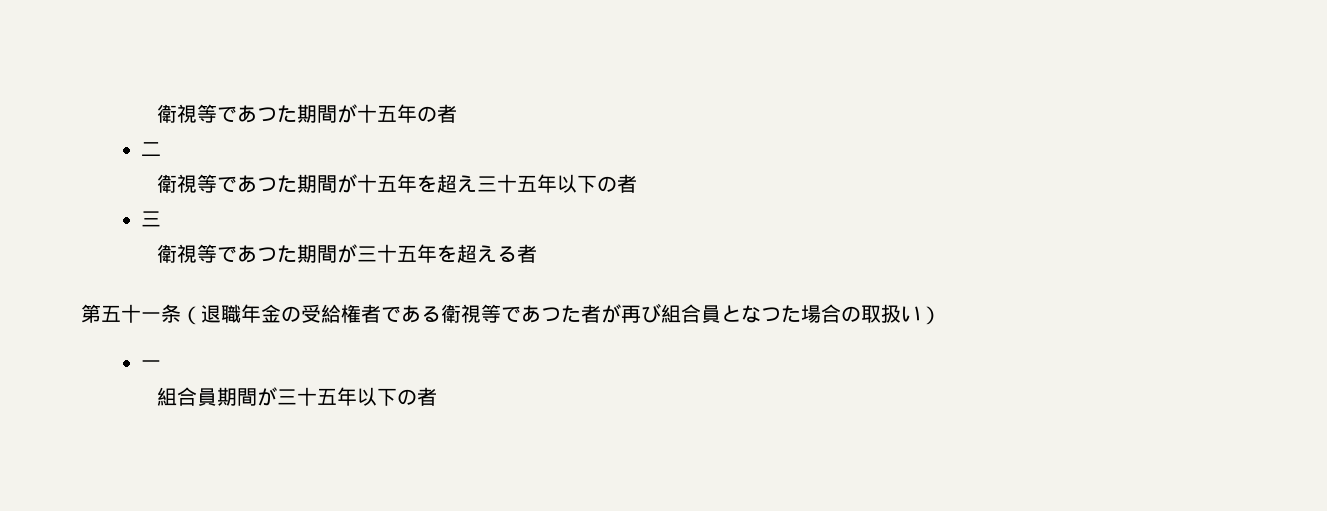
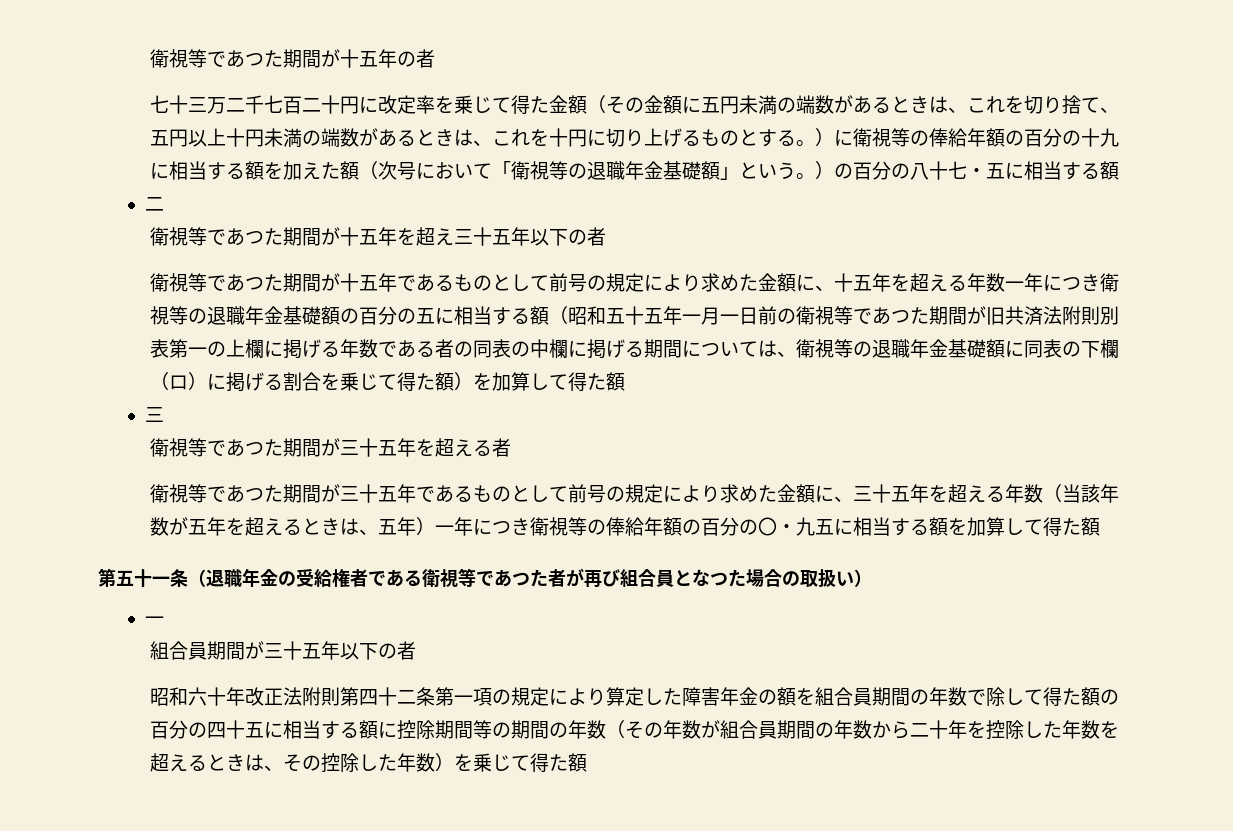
(458, 113) none -> [150,95,1120,115] [150,128,1120,148] [150,161,1120,180] // 七十三万二千七百二十円に改定率を乗じて得た金額（その金額に五円未満の端数があるときは、これを切り捨て、五円以上十円未満の端数があるときは、これを十円に切り上げるものとする。）に衛視等の俸給年額の百分の十九に相当する額を加えた額（次号において「衛視等の退職年金基礎額」という。）の百分の八十七・五に相当する額
(638, 183) none -> [150,273,1120,292] [150,306,1120,325] [150,339,1120,359] [150,372,626,392] // 衛視等であつた期間が十五年であるものとして前号の規定により求めた金額に、十五年を超える年数一年につき衛視等の退職年金基礎額の百分の五に相当する額（昭和五十五年一月一日前の衛視等であつた期間が旧共済法附則別表第一の上欄に掲げる年数である者の同表の中欄に掲げる期間については、衛視等の退職年金基礎額に同表の下欄（ロ）に掲げる割合を乗じて得た額）を加算して得た額
(538, 253) none -> [150,484,1120,503] [150,517,1101,536] // 衛視等であつた期間が三十五年であるものとして前号の規定により求めた金額に、三十五年を超える年数（当該年数が五年を超えるときは、五年）一年につき衛視等の俸給年額の百分の〇・九五に相当する額を加算して得た額
(438, 396) none -> [150,687,1120,706] [150,720,1120,740] [150,753,588,773] // 昭和六十年改正法附則第四十二条第一項の規定により算定した障害年金の額を組合員期間の年数で除して得た額の百分の四十五に相当する額に控除期間等の期間の年数（その年数が組合員期間の年数から二十年を控除した年数を超えるときは、その控除した年数）を乗じて得た額

